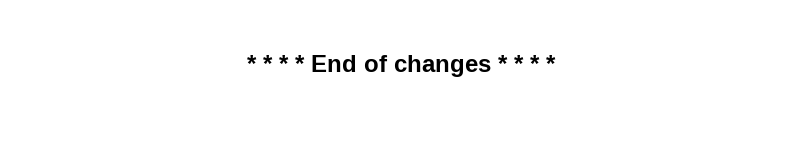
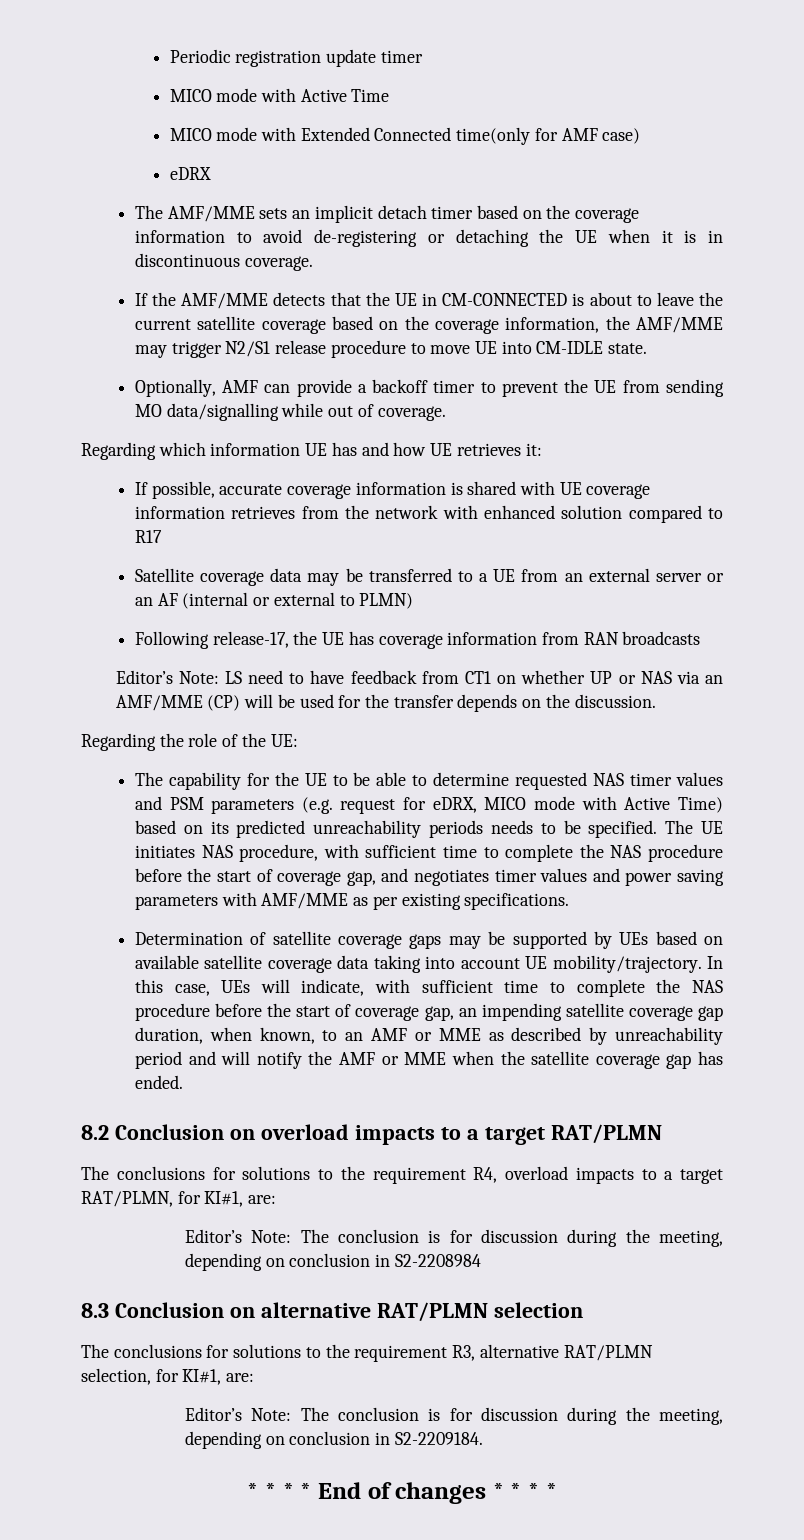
(246, 63) none -> [169,49,423,67] [169,88,390,102] [169,127,641,145] [169,167,211,180] [134,205,640,223] [134,229,723,247] [134,253,313,271] [134,292,724,309] [134,316,723,334] [134,340,648,358] [134,379,724,397] [134,403,446,421] [81,442,542,460] [134,481,651,499] [134,505,723,523] [134,530,162,543] [134,568,725,586] [134,592,414,609] [134,631,701,649] [115,670,724,684] [115,694,656,712] [81,733,298,751] [134,772,723,790] [134,796,723,814] [134,820,723,838] [134,844,723,862] [134,868,724,886] [134,892,570,910] [134,931,723,949] [134,955,723,973] [134,979,723,997] [134,1003,723,1021] [134,1027,723,1045] [134,1051,723,1069] [134,1075,183,1089] [81,1124,662,1145] [81,1166,723,1184] [81,1191,277,1207] [184,1229,724,1247] [184,1253,481,1271] [81,1302,583,1322] [81,1344,653,1362] [81,1368,255,1385] [184,1407,724,1425] [184,1431,483,1449] Periodic registration update timer // MICO mode with Active Time // MICO mode with Extended Connected time(only for AMF case) // eDRX // The AMF/MME sets an implicit detach timer based on the coverage information to avoid de-registering or detaching the UE when it is in discontinuous coverage. // If the AMF/MME detects that the UE in CM-CONNECTED is about to leave the current satellite coverage based on the coverage information, the AMF/MME may trigger N2/S1 release procedure to move UE into CM-IDLE state. // Optionally, AMF can provide a backoff timer to prevent the UE from sending MO data/signalling while out of coverage. // Regarding which information UE has and how UE retrieves it: // If possible, accurate coverage information is shared with UE coverage information retrieves from the network with enhanced solution compared to R17 // Satellite coverage data may be transferred to a UE from an external server or an AF (internal or external to PLMN) // Following release-17, the UE has coverage information from RAN broadcasts // Editor’s Note: LS need to have feedback from CT1 on whether UP or NAS via an AMF/MME (CP) will be used for the transfer depends on the discussion. // Regarding the role of the UE: // The capability for the UE to be able to determine requested NAS timer values and PSM parameters (e.g. request for eDRX, MICO mode with Active Time) based on its predicted unreachability periods needs to be specified. The UE initiates NAS procedure, with sufficient time to complete the NAS procedure before the start of coverage gap, and negotiates timer values and power saving parameters with AMF/MME as per existing specifications. // Determination of satellite coverage gaps may be supported by UEs based on available satellite coverage data taking into account UE mobility/trajectory. In this case, UEs will indicate, with sufficient time to complete the NAS procedure before the start of coverage gap, an impending satellite coverage gap duration, when known, to an AMF or MME as described by unreachability period and will notify the AMF or MME when the satellite coverage gap has ended. // 8.2 Conclusion on overload impacts to a target RAT/PLMN // The conclusions for solutions to the requirement R4, overload impacts to a target RAT/PLMN, for KI#1, are: // Editor’s Note: The conclusion is for discussion during the meeting, depending on conclusion in S2-2208984 // 8.3 Conclusion on alternative RAT/PLMN selection // The conclusions for solutions to the requirement R3, alternative RAT/PLMN selection, for KI#1, are: // Editor’s Note: The conclusion is for discussion during the meeting, depending on conclusion in S2-2209184. //

